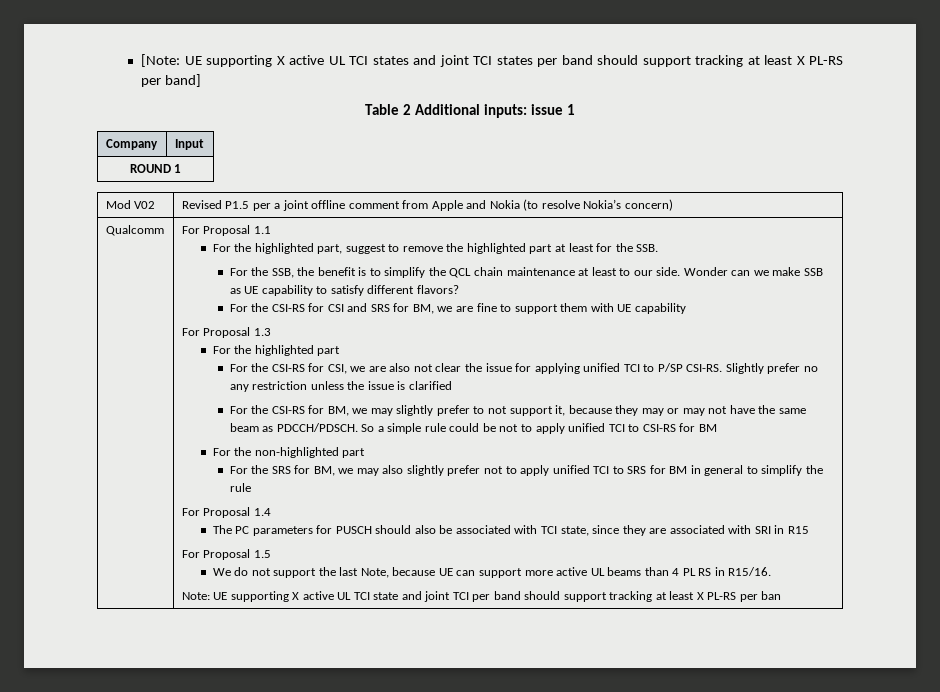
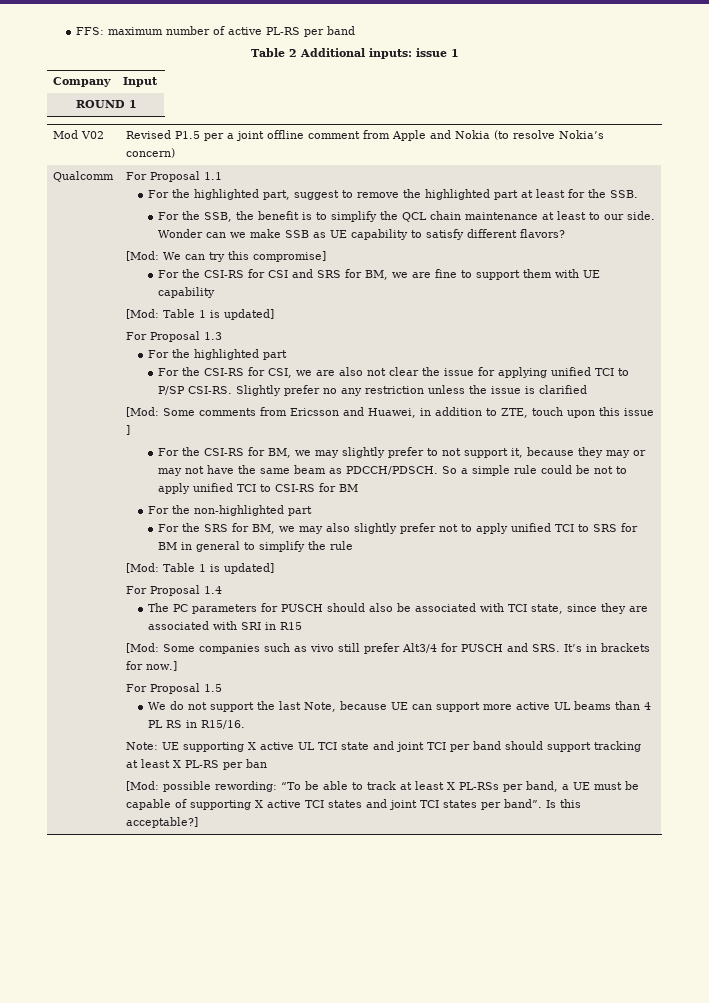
[141,54,844,67] [141,74,202,87] [Note: UE supporting X active UL TCI states and joint TCI states per band should support tracking at least X PL-RS per band] -> [75,26,355,37] FFS: maximum number of active PL-RS per band
(459, 289) none -> [126,251,327,262] // [Mod: We can try this compromise]
(686, 308) none -> [126,309,275,320] // [Mod: Table 1 is updated]
(452, 385) none -> [126,407,655,418] [126,425,131,435] // [Mod: Some comments from Ericsson and Huawei, in addition to ZTE, touch upon this issue ]
(251, 487) none -> [126,563,275,574] // [Mod: Table 1 is updated]
(809, 530) none -> [126,643,651,654] [126,661,178,671] // [Mod: Some companies such as vivo still prefer Alt3/4 for PUSCH and SRS. It’s in brackets for now.]
(782, 595) none -> [126,781,640,792] [126,799,582,810] [126,817,199,828] // [Mod: possible rewording: “To be able to track at least X PL-RSs per band, a UE must be capable of supporting X active TCI states and joint TCI states per band”. Is this acceptable?]

